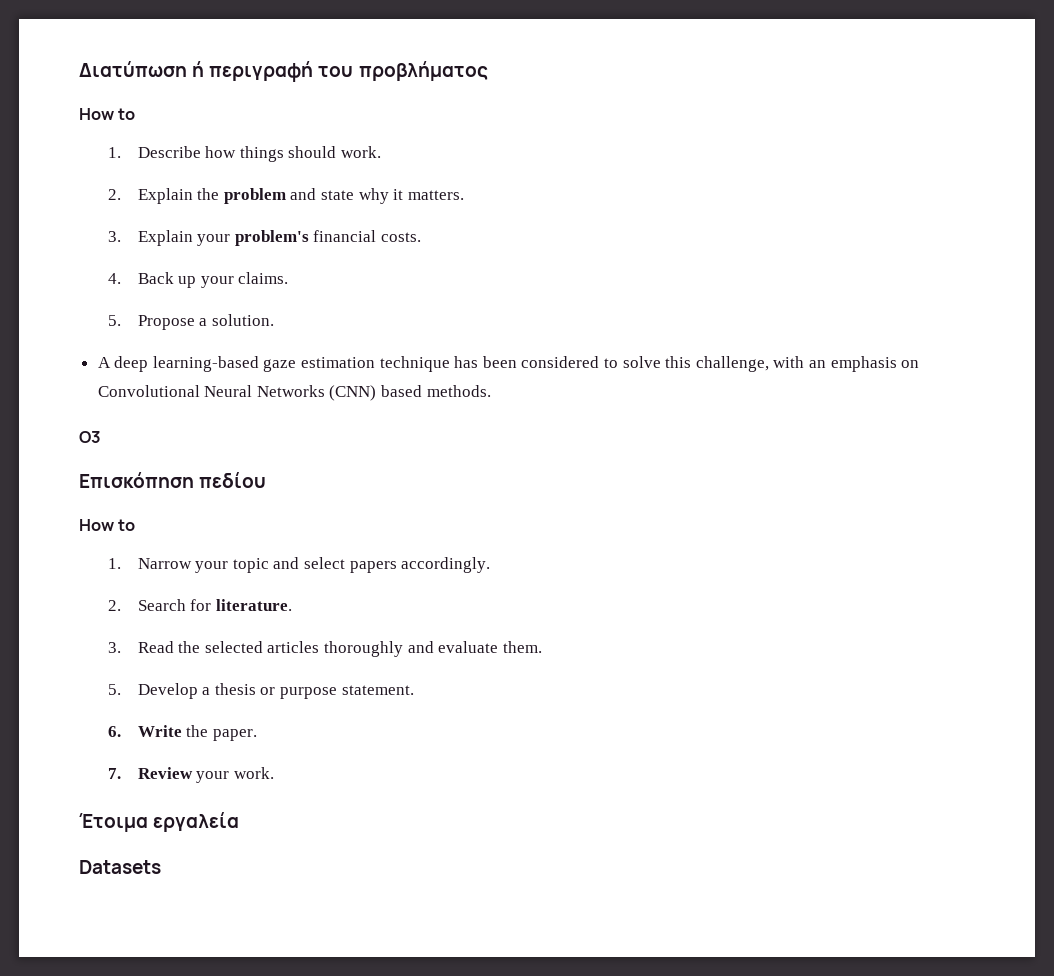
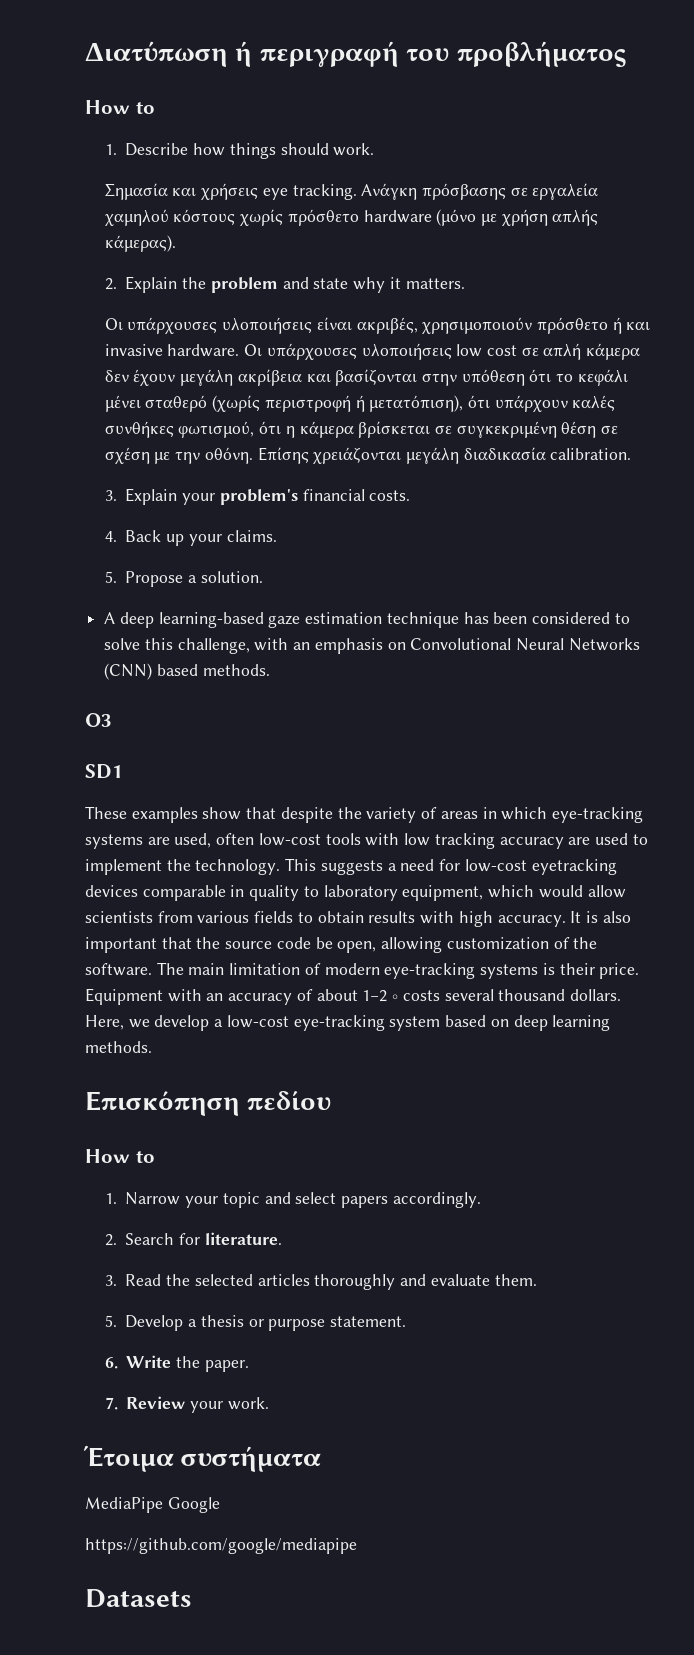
(381, 152) none -> [104,183,599,200] [104,209,599,226] [104,235,176,252] // Σημασία και χρήσεις eye tracking. Ανάγκη πρόσβασης σε εργαλεία χαμηλού κόστους χωρίς πρόσθετο hardware (μόνο με χρήση απλής κάμερας).
(464, 195) none -> [104,317,651,334] [104,343,641,360] [104,369,628,386] [104,395,616,412] [104,421,619,438] [104,447,632,464] // Οι υπάρχουσες υλοποιήσεις είναι ακριβές, χρησιμοποιούν πρόσθετο ή και invasive hardware. Οι υπάρχουσες υλοποιήσεις low cost σε απλή κάμερα δεν έχουν μεγάλη ακρίβεια και βασίζονται στην υπόθεση ότι το κεφάλι μένει σταθερό (χωρίς περιστροφή ή μετατόπιση), ότι υπάρχουν καλές συνθήκες φωτισμού, ότι η κάμερα βρίσκεται σε συγκεκριμένη θέση σε σχέση με την οθόνη. Επίσης χρειάζονται μεγάλη διαδικασία calibration.
(101, 437) none -> [85,764,123,779] [85,806,643,823] [85,833,648,849] [85,858,617,875] [85,885,626,901] [85,911,631,927] [85,937,598,953] [85,962,640,979] [85,988,621,1005] [85,1015,611,1031] [85,1041,152,1053] // SD1 // These examples show that despite the variety of areas in which eye-tracking systems are used, often low-cost tools with low tracking accuracy are used to implement the technology. This suggests a need for low-cost eyetracking devices comparable in quality to laboratory equipment, which would allow scientists from various fields to obtain results with high accuracy. It is also important that the source code be open, allowing customization of the software. The main limitation of modern eye-tracking systems is their price. Equipment with an accuracy of about 1−2 ◦ costs several thousand dollars. Here, we develop a low-cost eye-tracking system based on deep learning methods.
[153,812,240,832] εργαλεία -> [181,1446,322,1472] [85,1497,220,1513] [85,1538,357,1554] συστήματα // MediaPipe Google // https://github.com/google/mediapipe

